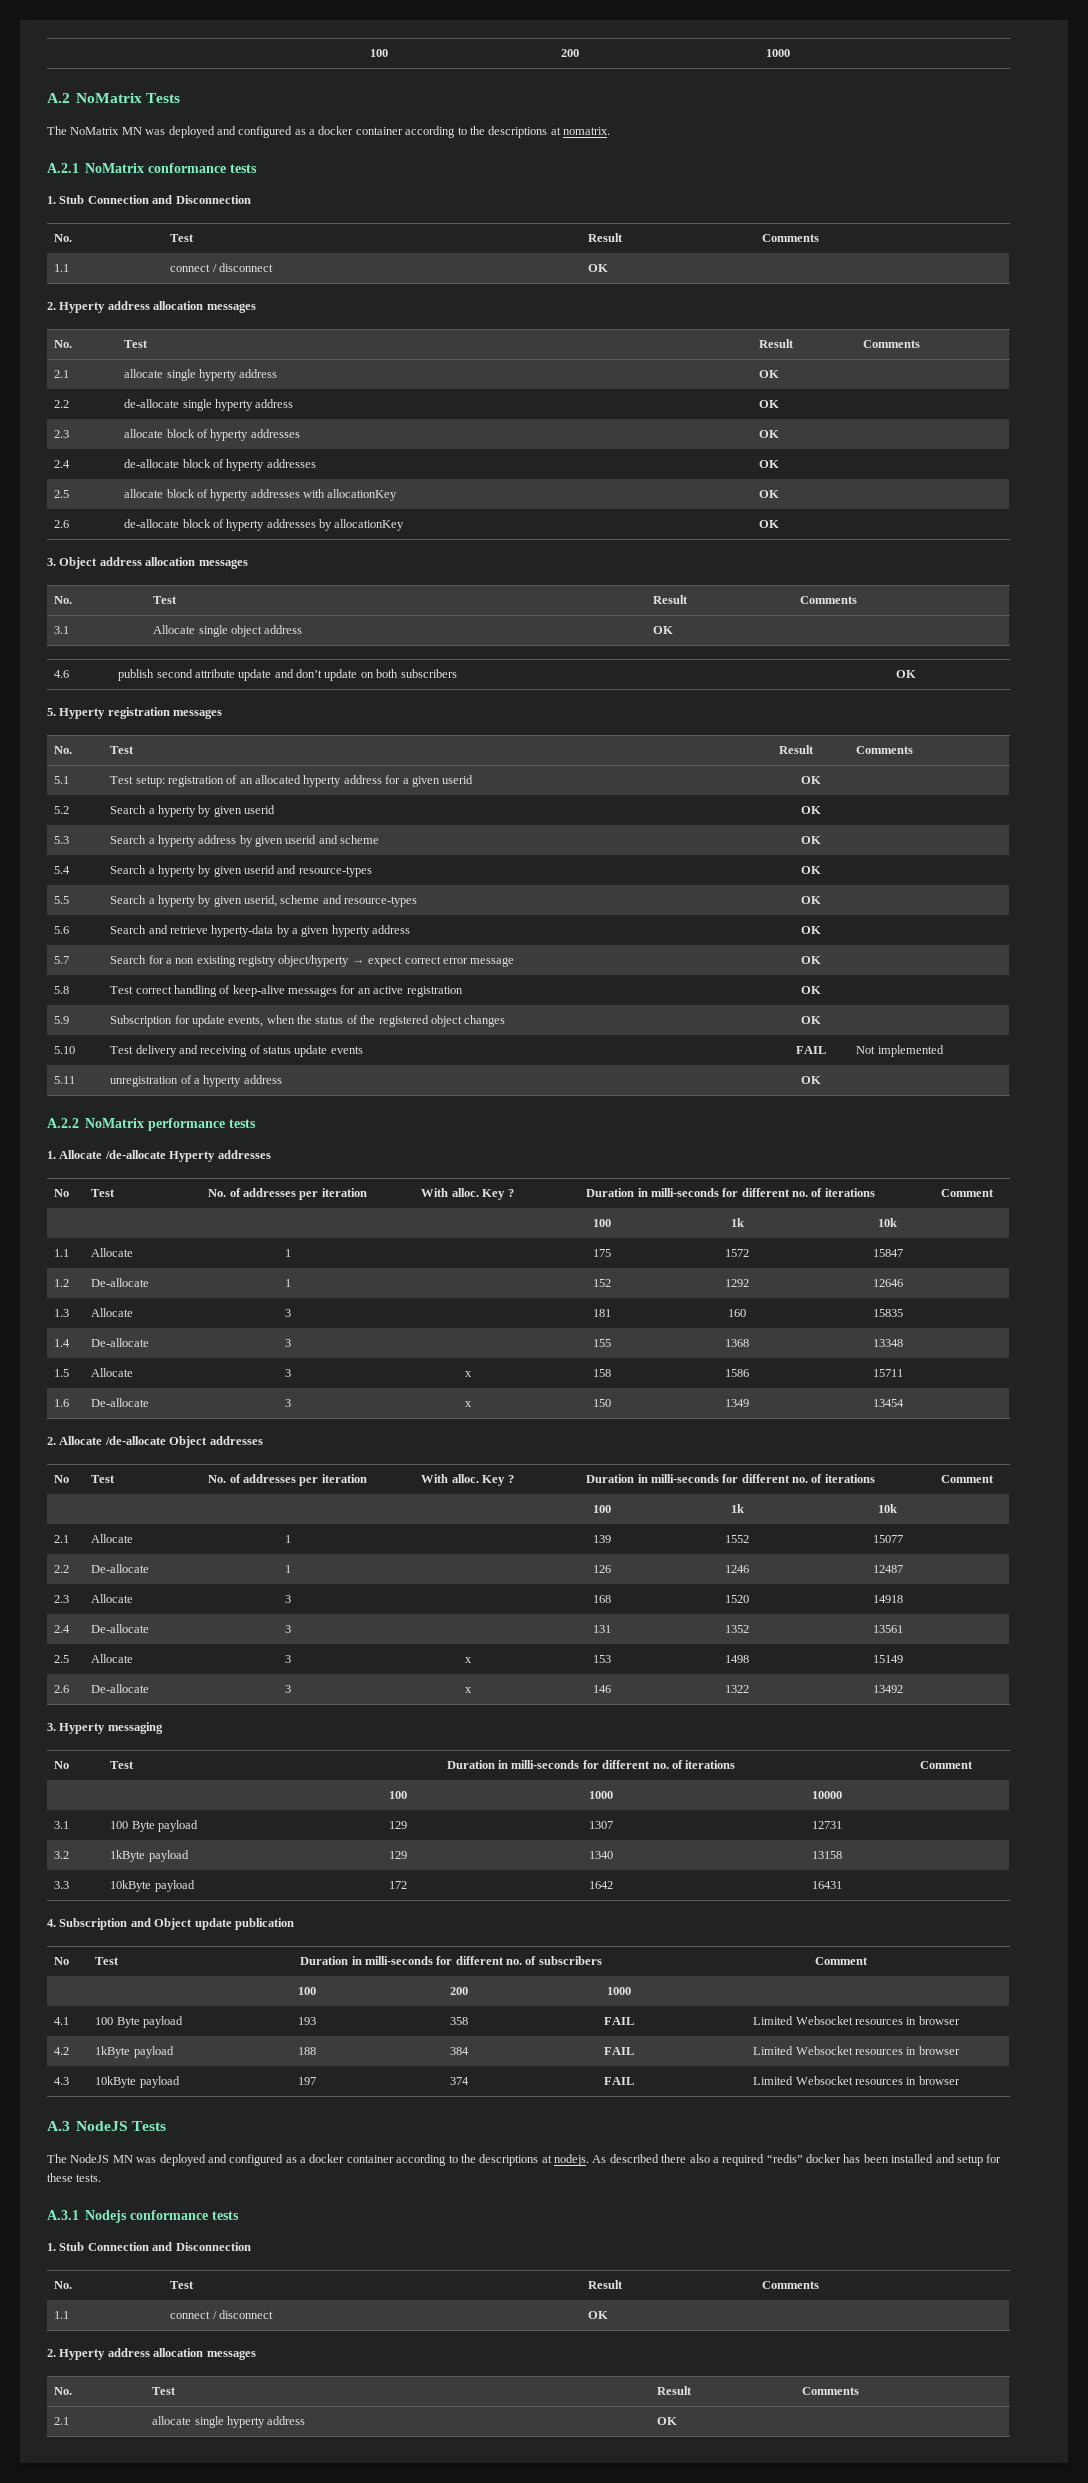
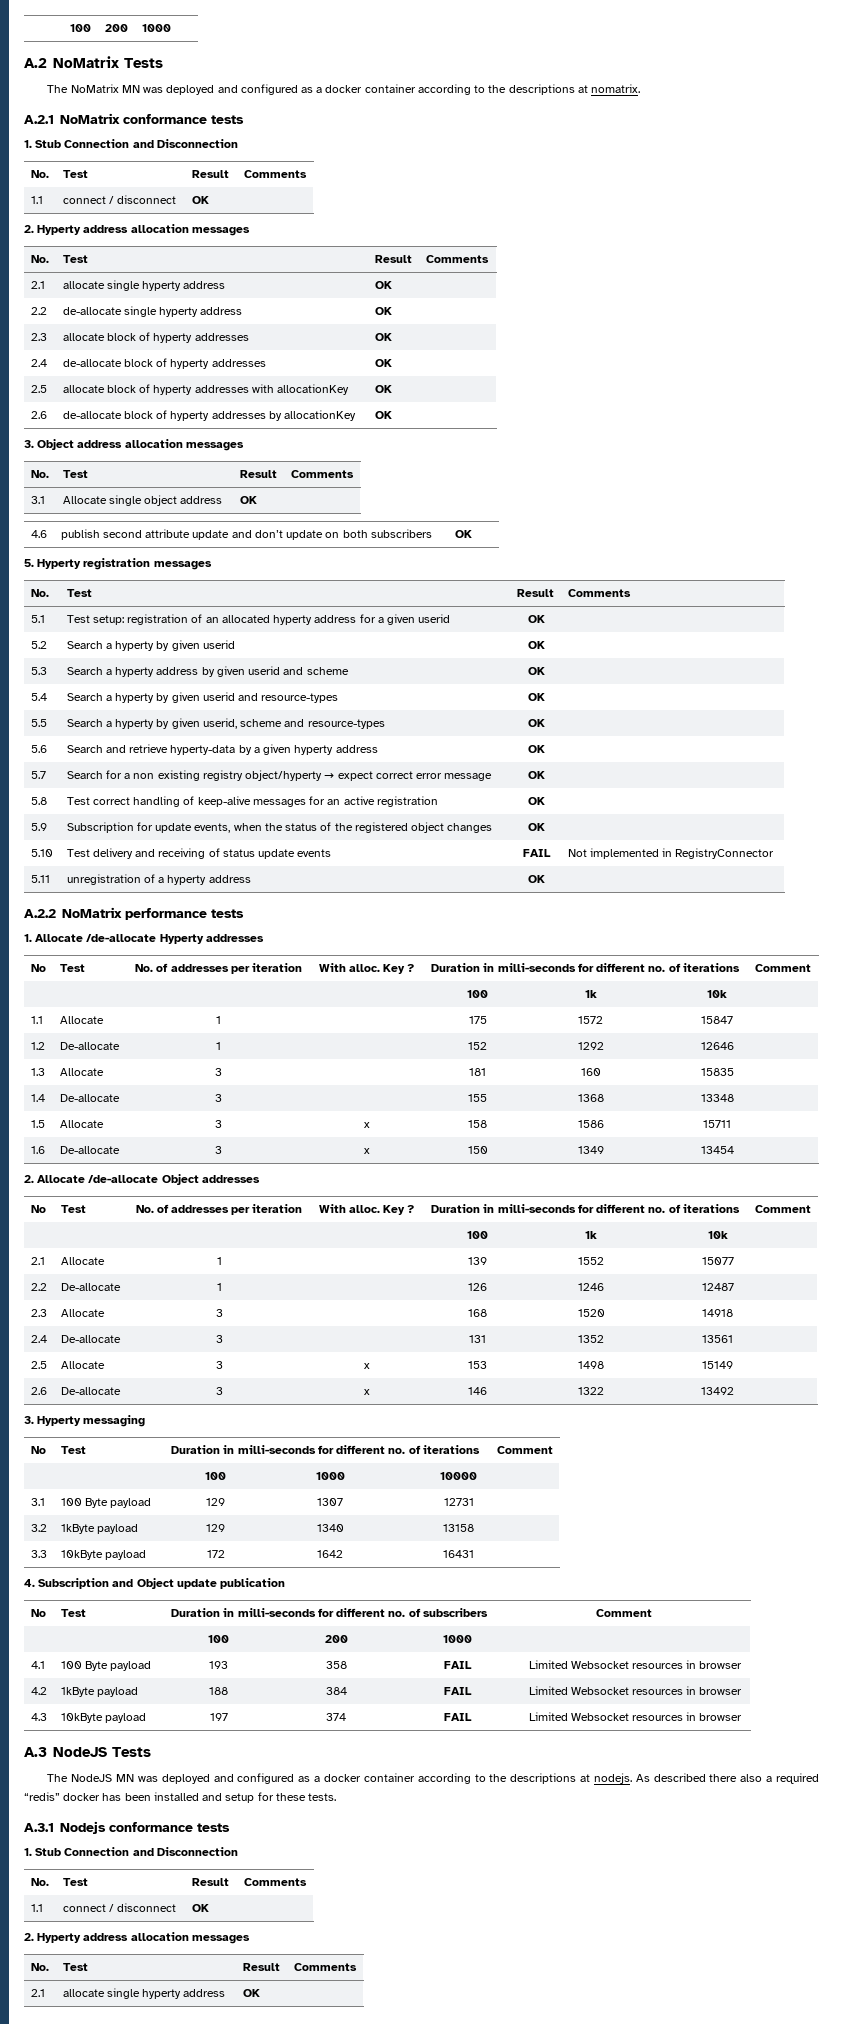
(944, 1051) none -> [662,848,775,859] in RegistryConnector

